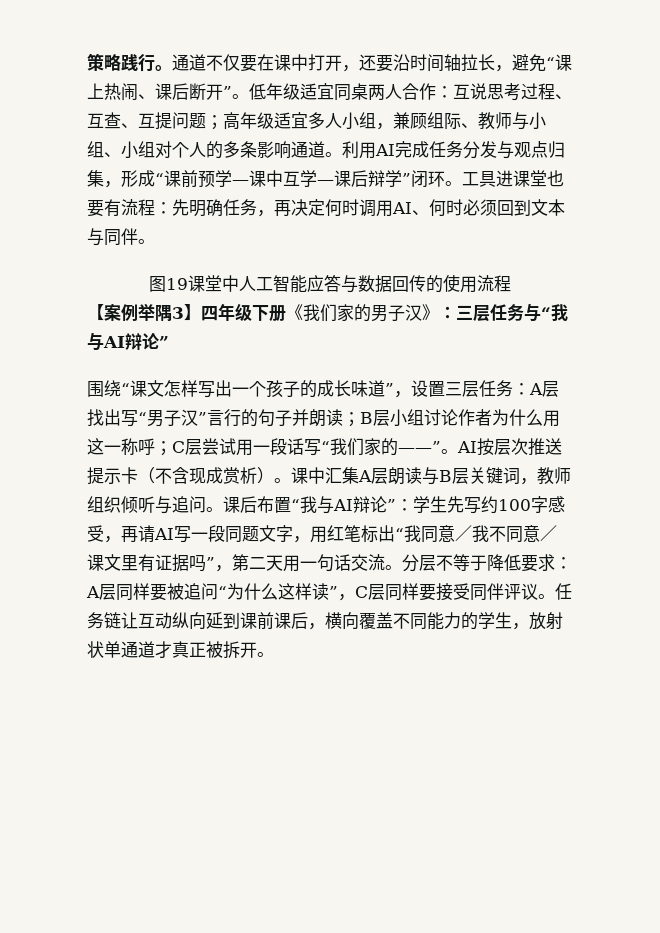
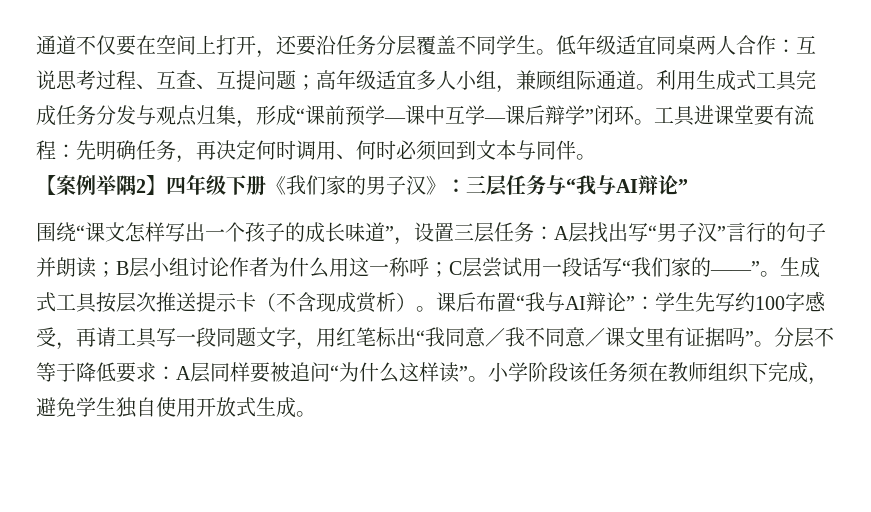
[87,53,172,72] 策略践行。 -> (36, 45) none
[274,54,308,71] 课中 -> [156,35,216,55] 空间上
[410,54,572,72] [87,83,232,101] 时间轴拉长，避免“课上热闹、课后断开” -> [336,35,536,56] 任务分层覆盖不同学生
[461,112,546,130] [87,141,395,159] 、教师与小组、小组对个人的多条影响通道。利用AI -> [596,70,797,91] 通道。利用生成式工具
[547,170,564,187] 也 -> (754, 114) none
[392,202,412,214] AI -> (336, 150) none
[149,274,511,293] // 图19课堂中人工智能应答与数据回传的使用流程 -> (596, 157) none
[172,307,184,319] 3 -> [136,179,146,193] 2
[457,441,477,453] AI -> [780,257,820,278] [36,292,97,313] 生成式工具
[308,467,571,485] [87,496,240,514] 中汇集A层朗读与B层关键词，教师组织倾听与追问。课 -> (456, 302) none
[154,528,174,540] AI -> [116,328,157,348] 工具
[215,554,385,572] ，第二天用一句话交流 -> (754, 338) none
[338,583,572,601] [87,612,563,630] [87,641,257,659] ，C层同样要接受同伴评议。任务链让互动纵向延到课前课后，横向覆盖不同能力的学生，放射状单通道才真正被拆开 -> [468,362,828,385] [36,397,296,418] 。小学阶段该任务须在教师组织下完成，避免学生独自使用开放式生成

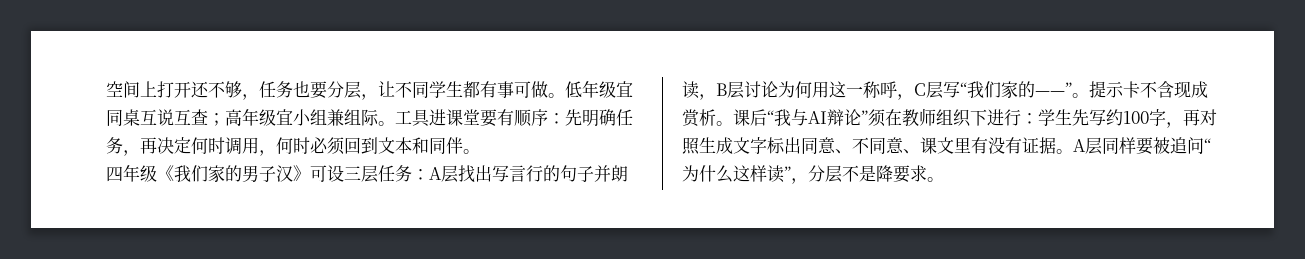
[36,35,816,58] [36,70,816,93] [36,105,635,128] 通道不仅要在空间上打开，还要沿任务分层覆盖不同学生。低年级适宜同桌两人合作：互说思考过程、互查、互提问题；高年级适宜多人小组，兼顾组际通道。利用生成式工具完成任务分发与观点归集，形成“课前预学—课中互学—课后辩学”闭环 -> [106,80,633,100] [106,108,379,126] 空间上打开还不够，任务也要分层，让不同学生都有事可做。低年级宜同桌互说互查；高年级宜小组兼组际
[794,105,814,125] [36,140,56,160] 流程 -> [514,109,548,127] 顺序
[336,154,356,159] 、 -> [259,150,276,156] ，
[516,140,536,160] 与 -> [412,137,429,154] 和
[36,174,266,195] 【案例举隅2】四年级下册 -> [106,164,157,182] 四年级
[446,175,688,196] [36,222,454,245] ：三层任务与“我与AI辩论” // 围绕“课文怎样写出一个孩子的成长味道”，设置 -> [310,165,344,182] 可设
[648,222,726,242] “男子汉” -> (509, 173) none
[96,257,602,278] ；B层小组讨论作者为什么用这一称呼；C层尝试用一段话 -> [699,81,943,100] ，B层讨论为何用这一称呼，C层
[780,257,820,278] [36,292,635,313] 生成式工具按层次推送提示卡（不含现成赏析）。课后布置“我与AI辩论” -> [1089,81,1208,98] [682,108,1021,127] 提示卡不含现成赏析。课后“我与AI辩论”须在教师组织下进行
[805,291,826,312] [36,327,834,350] [36,362,176,383] 感受，再请工具写一段同题文字，用红笔标出“我同意／我不同意／课文里有证据吗”。分层不等于降低要求： -> [1166,109,1217,128] [682,137,1073,155] ，再对照生成文字标出同意、不同意、课文里有没有证据。
[468,362,828,385] [36,397,296,418] 。小学阶段该任务须在教师组织下完成，避免学生独自使用开放式生成 -> [791,165,927,184] ，分层不是降要求

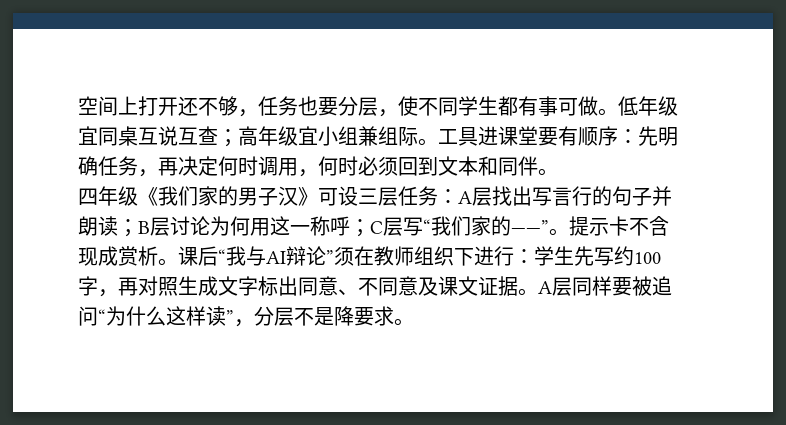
[378,81,395,97] 让 -> [398,96,418,116] 使
[699,94,716,100] ， -> [118,219,138,237] ；
[897,94,914,100] ， -> [350,219,370,237] ；
[903,137,1022,154] 、课文里有没有 -> [418,276,478,296] 及课文

